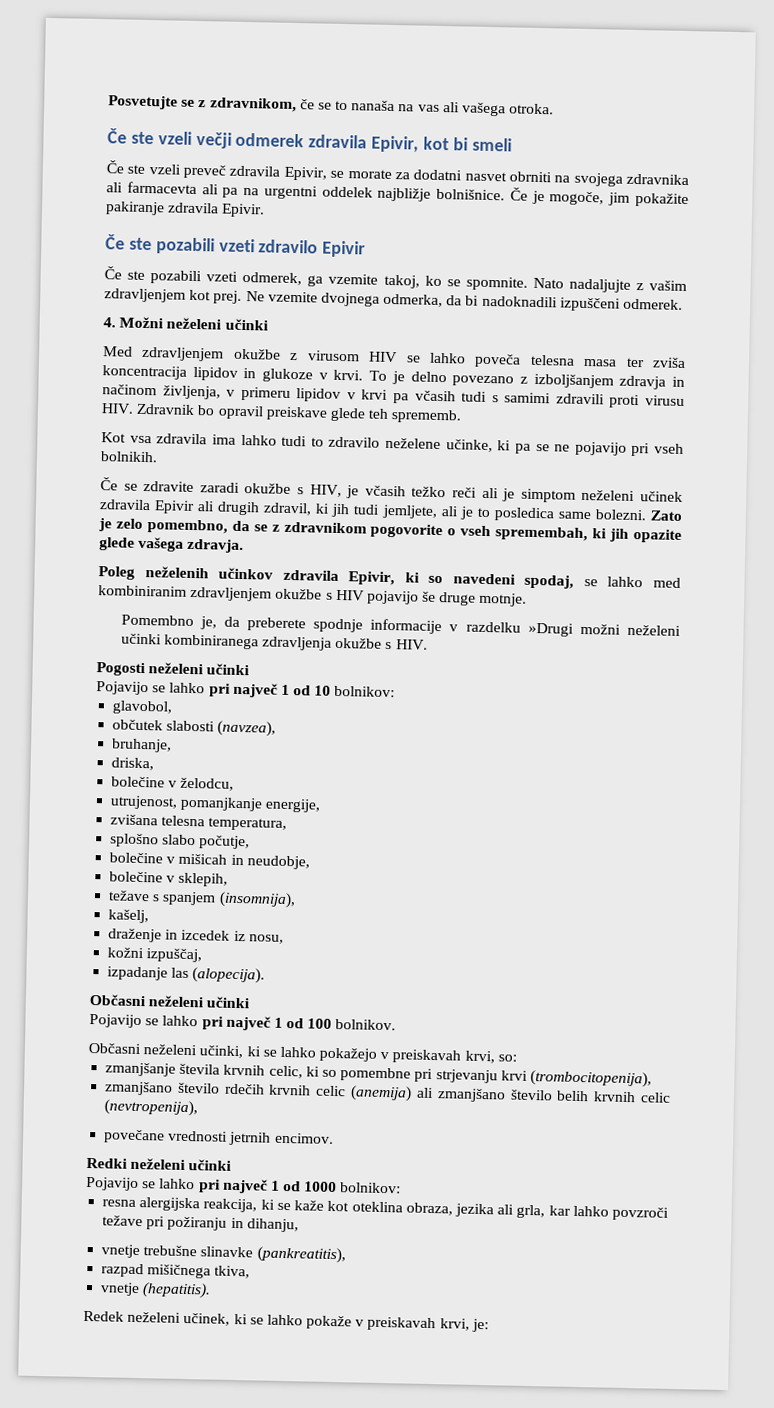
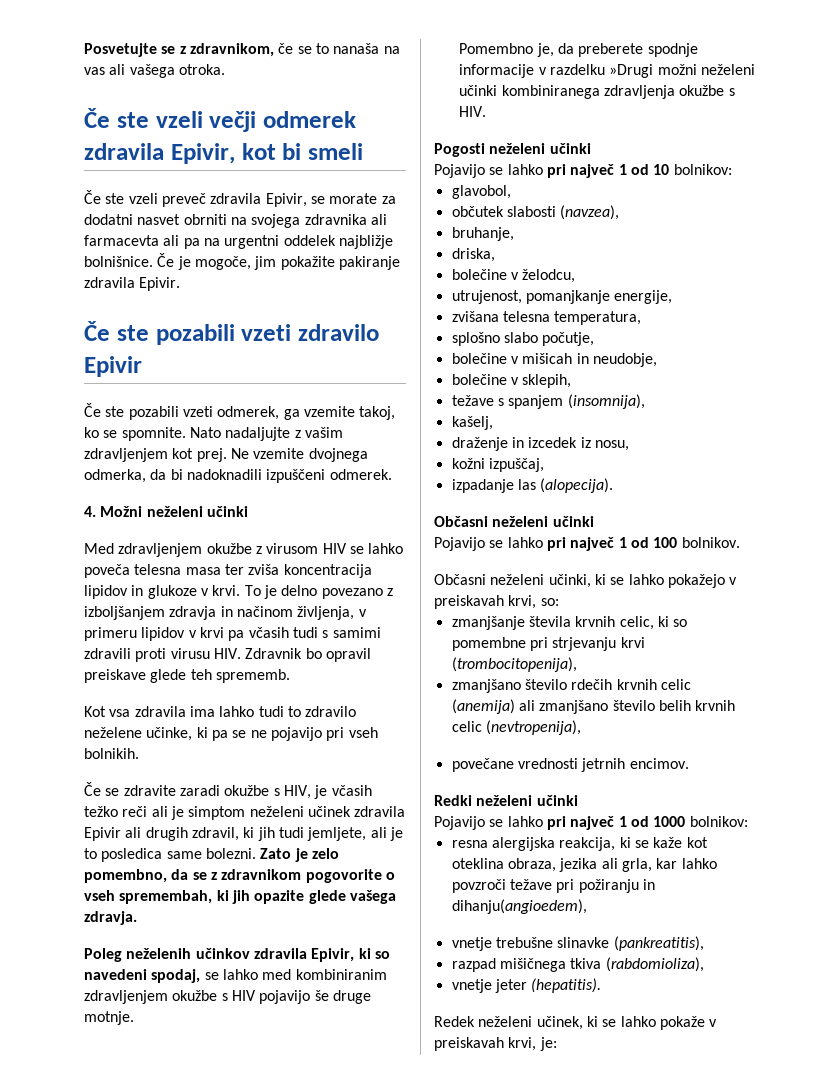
[246,1218,299,1233] dihanju, -> [451,899,587,914] dihanju(angioedem),
[214,1265,251,1279] [100,1282,141,1297] tkiva, // vnetje -> [570,957,704,972] [451,979,527,993] tkiva (rabdomioliza), // vnetje jeter

